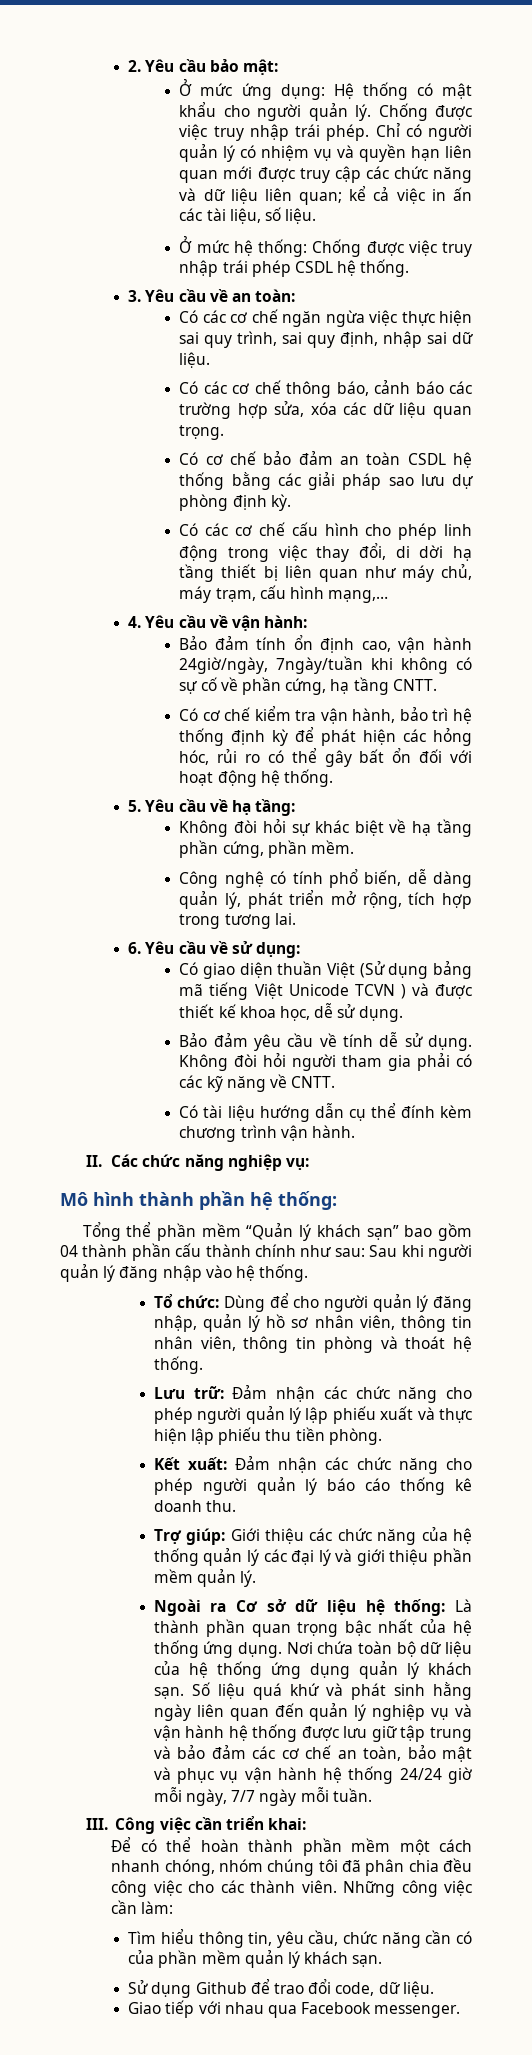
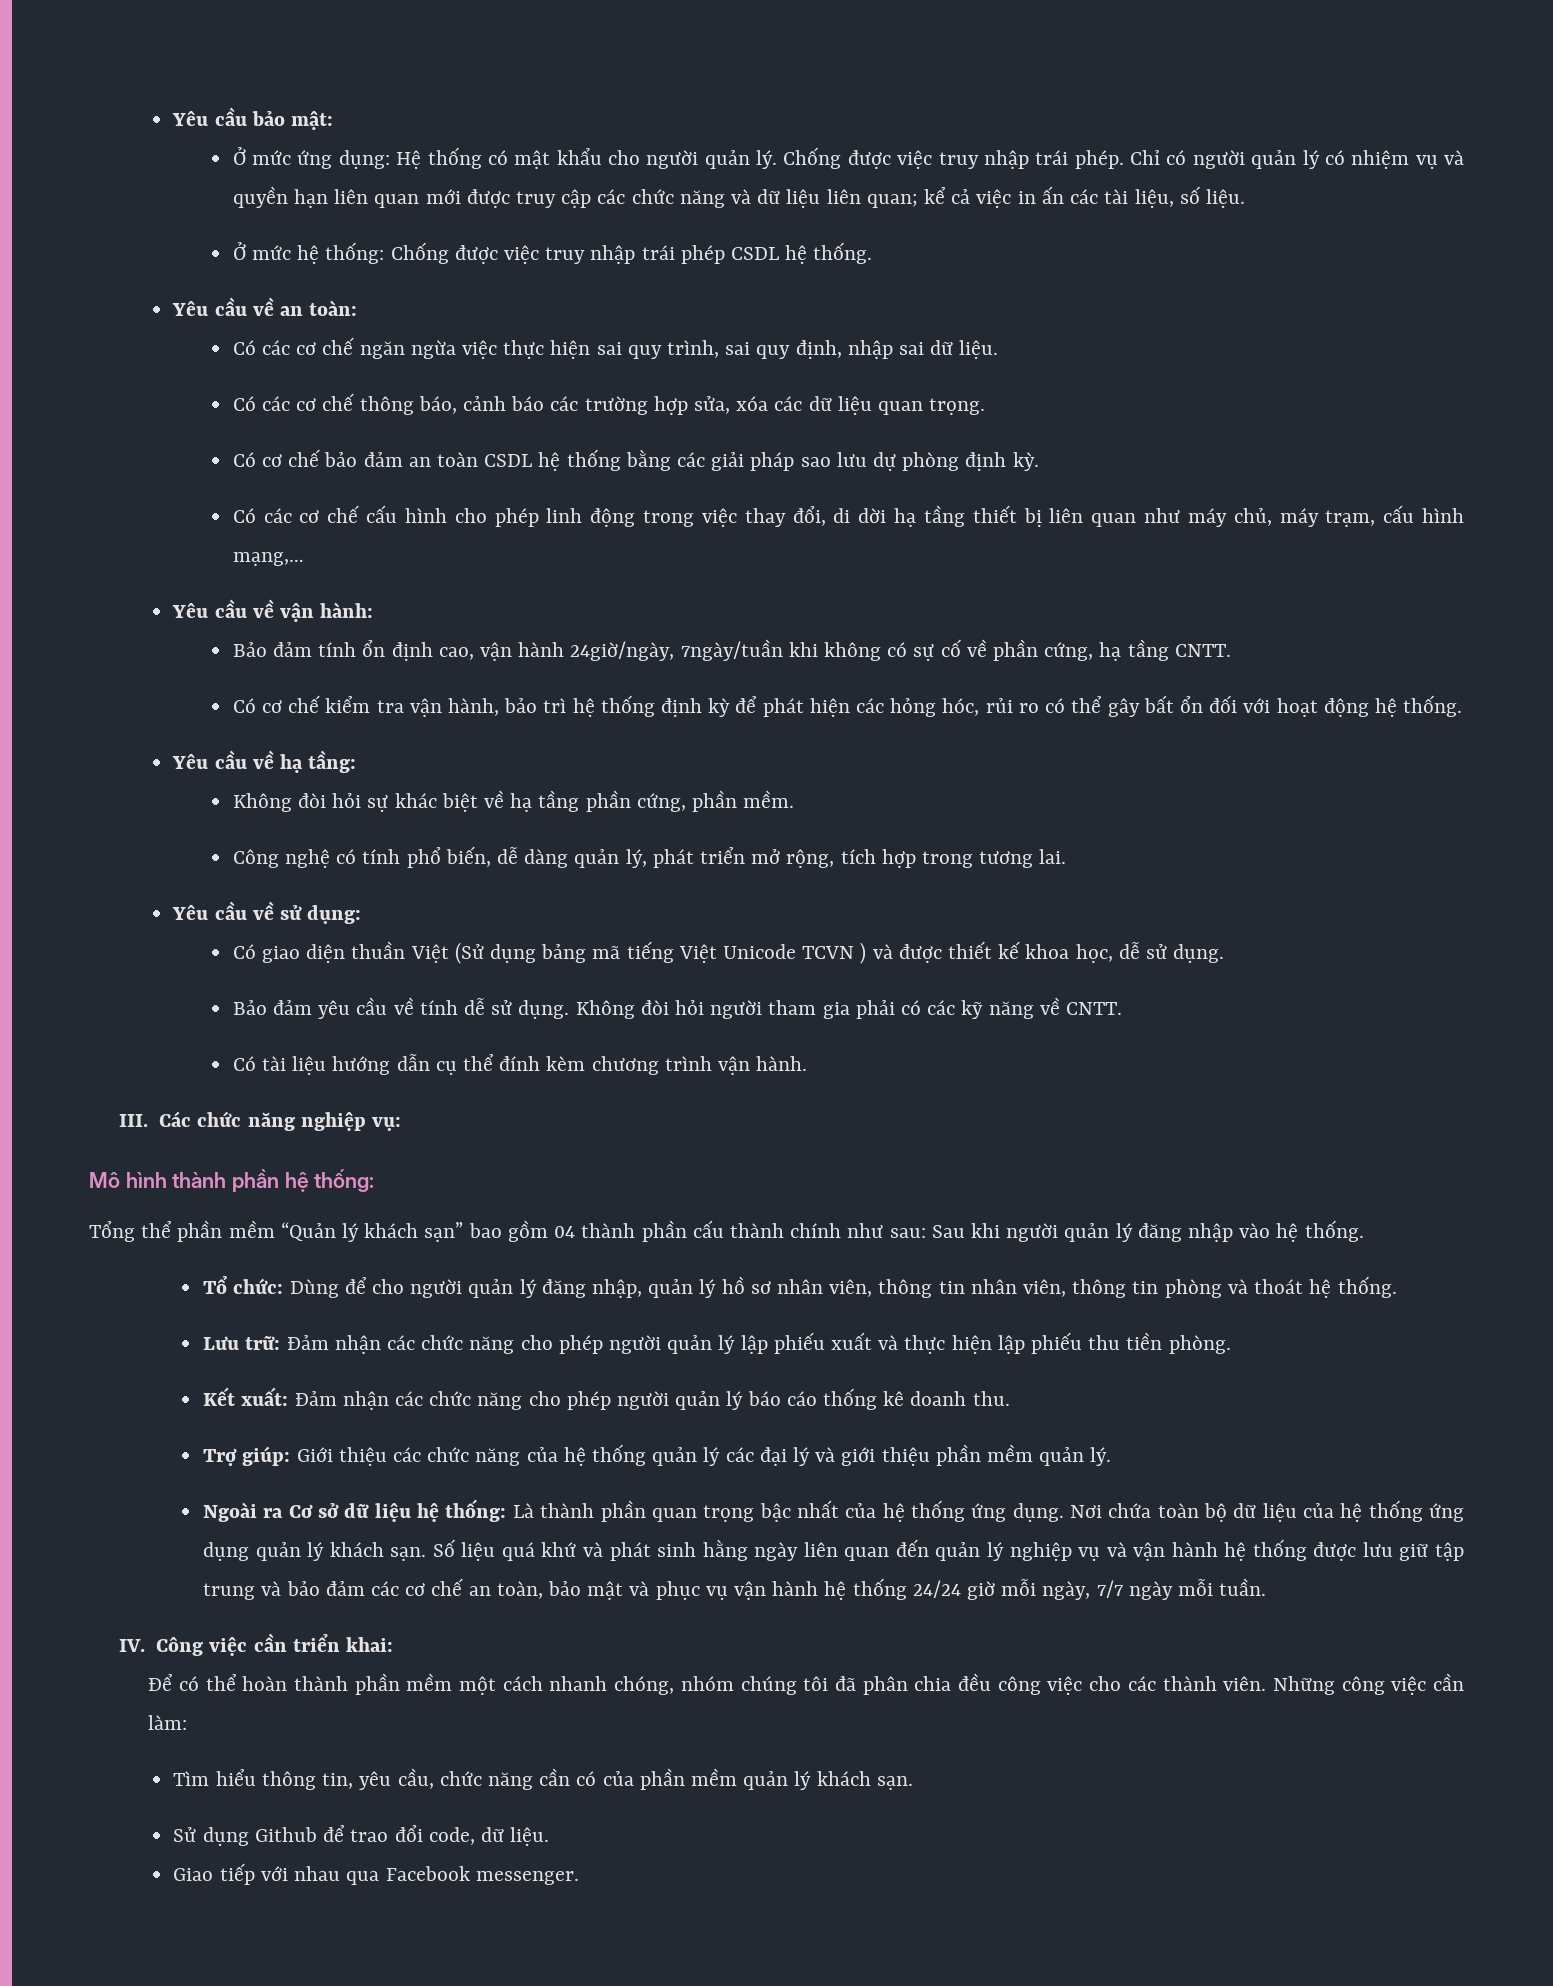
[128,60,142,72] 2. -> (172, 118) none
[128,290,142,302] 3. -> (873, 253) none
[128,616,142,628] 4. -> (304, 559) none
[128,800,142,812] 5. -> (1463, 706) none
[128,942,142,954] 6. -> (1067, 856) none
[85,1155,102,1167] II. -> [118,1114,148,1127] III.
[85,1818,108,1830] III. -> [118,1639,145,1652] IV.

